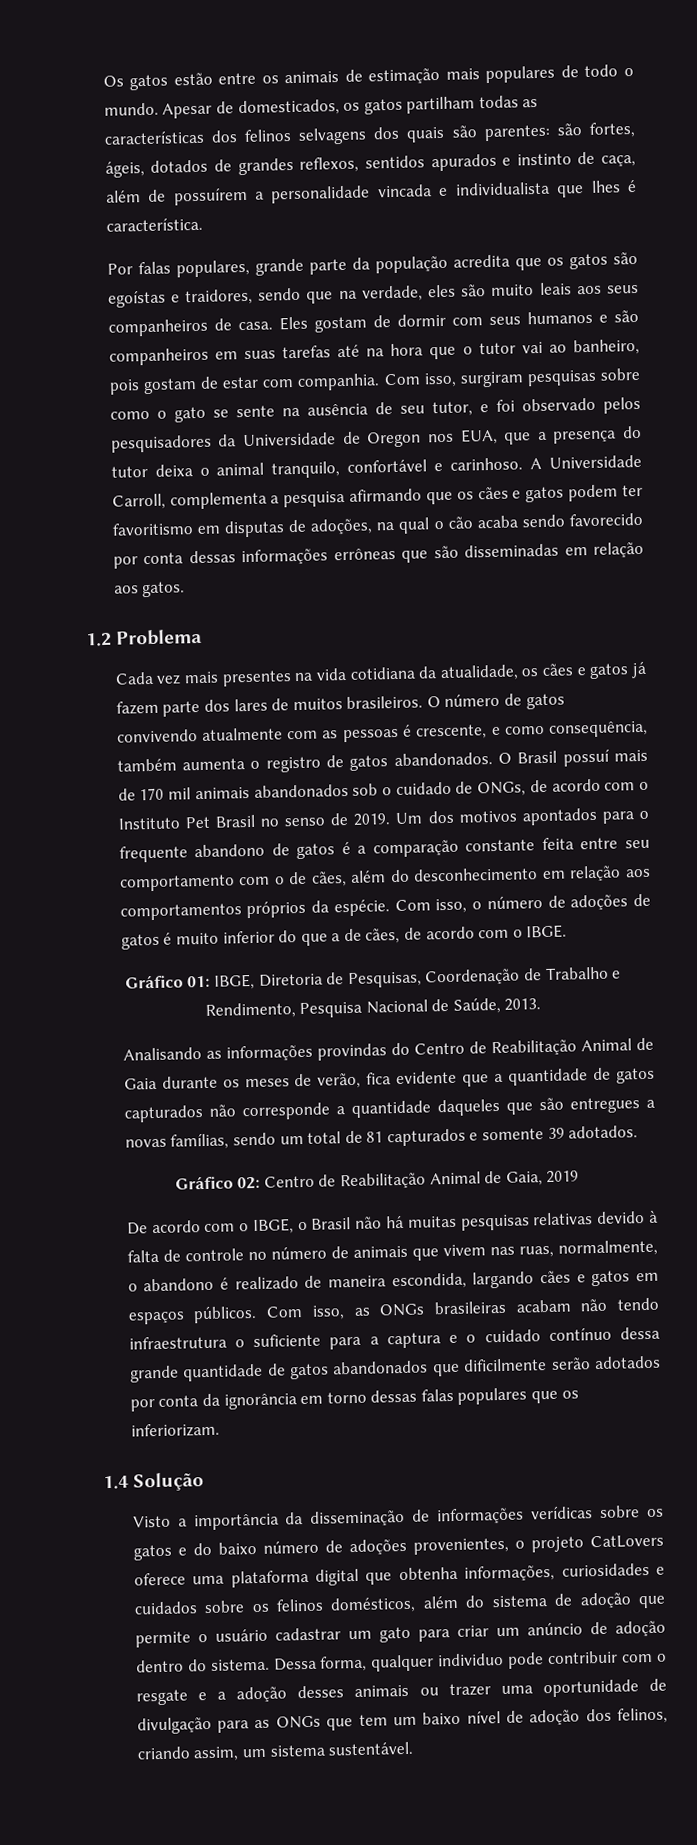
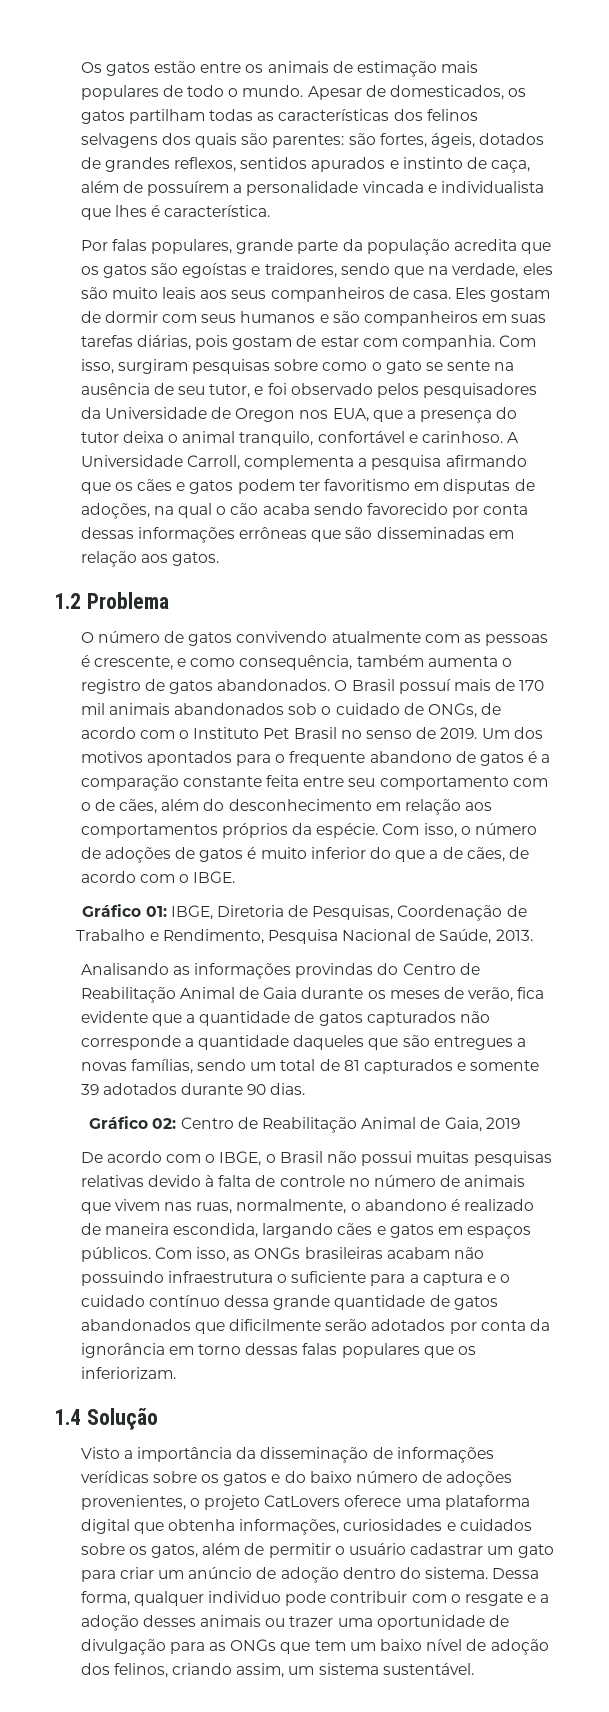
[337,338,640,360] até na hora que o tutor vai ao banheiro, -> [136,335,191,350] diárias,
[114,661,647,687] [115,695,424,717] Cada vez mais presentes na vida cotidiana da atualidade, os cães e gatos já fazem parte dos lares de muitos brasileiros. -> (169, 600) none
[568,1125,639,1139] adotados. -> [102,1083,306,1095] adotados durante 90 dias.
[386,1215,405,1229] há -> [361,1151,413,1166] possui
[617,1297,660,1311] tendo -> [80,1271,164,1286] possuindo
[276,1592,666,1614] [134,1631,191,1648] felinos domésticos, além do sistema de adoção que permite -> [151,1543,331,1558] gatos, além de permitir

